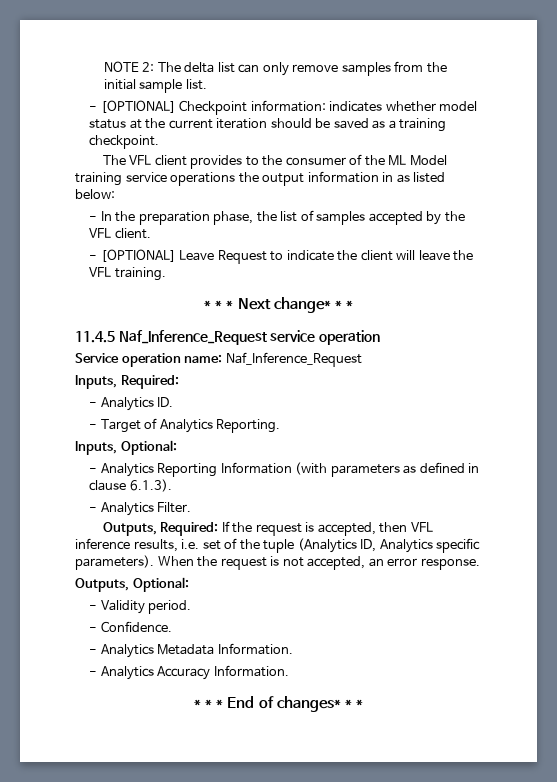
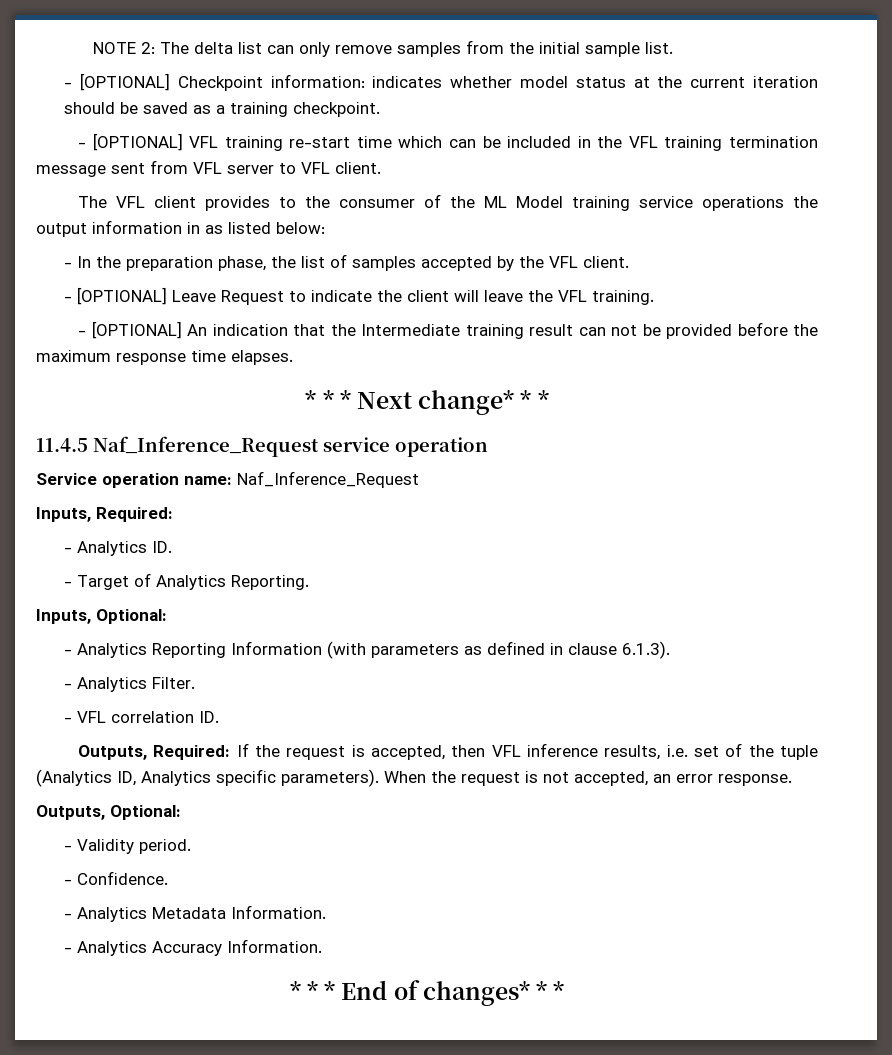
(160, 142) none -> [78,133,818,151] [36,160,381,177] // - [OPTIONAL] VFL training re-start time which can be included in the VFL training termination message sent from VFL server to VFL client.
(166, 274) none -> [78,321,818,339] [36,350,293,365] // - [OPTIONAL] An indication that the Intermediate training result can not be provided before the maximum response time elapses.
(192, 507) none -> [64,711,220,723] // - VFL correlation ID.

